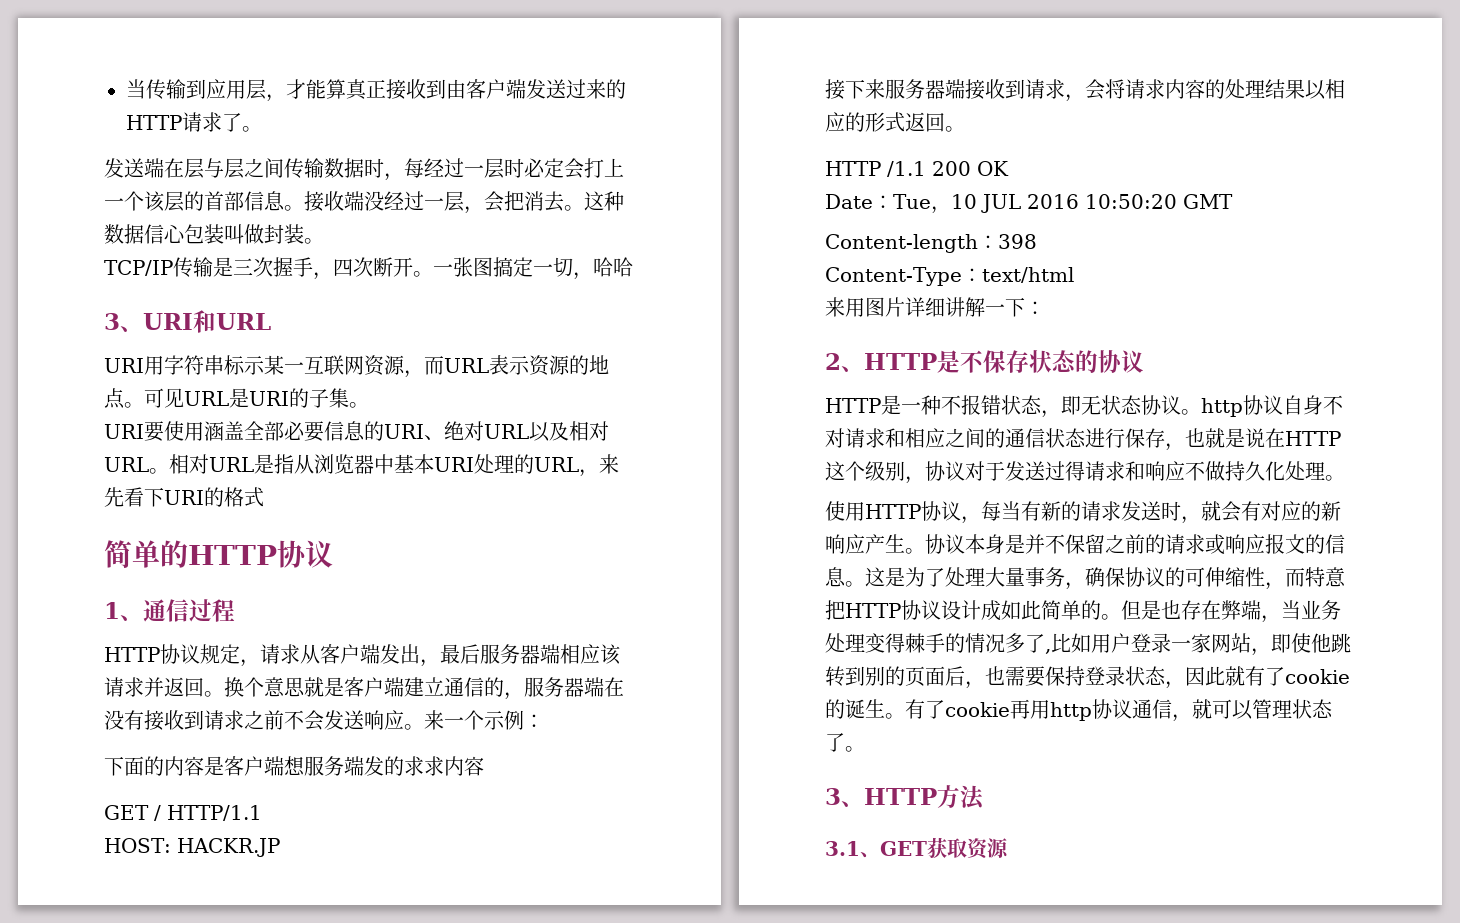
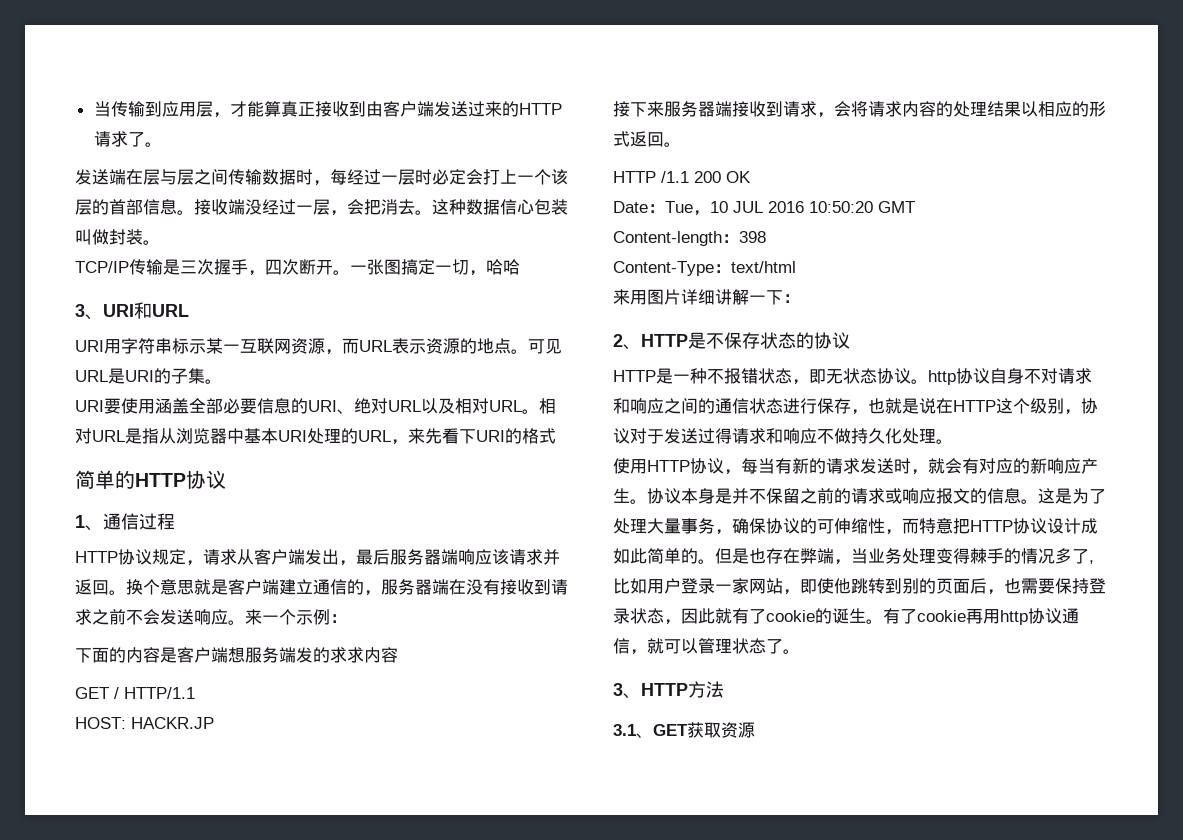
[560,644,580,664] 相 -> [458,549,475,565] 响
[905,428,925,448] 相 -> [630,398,647,414] 响

